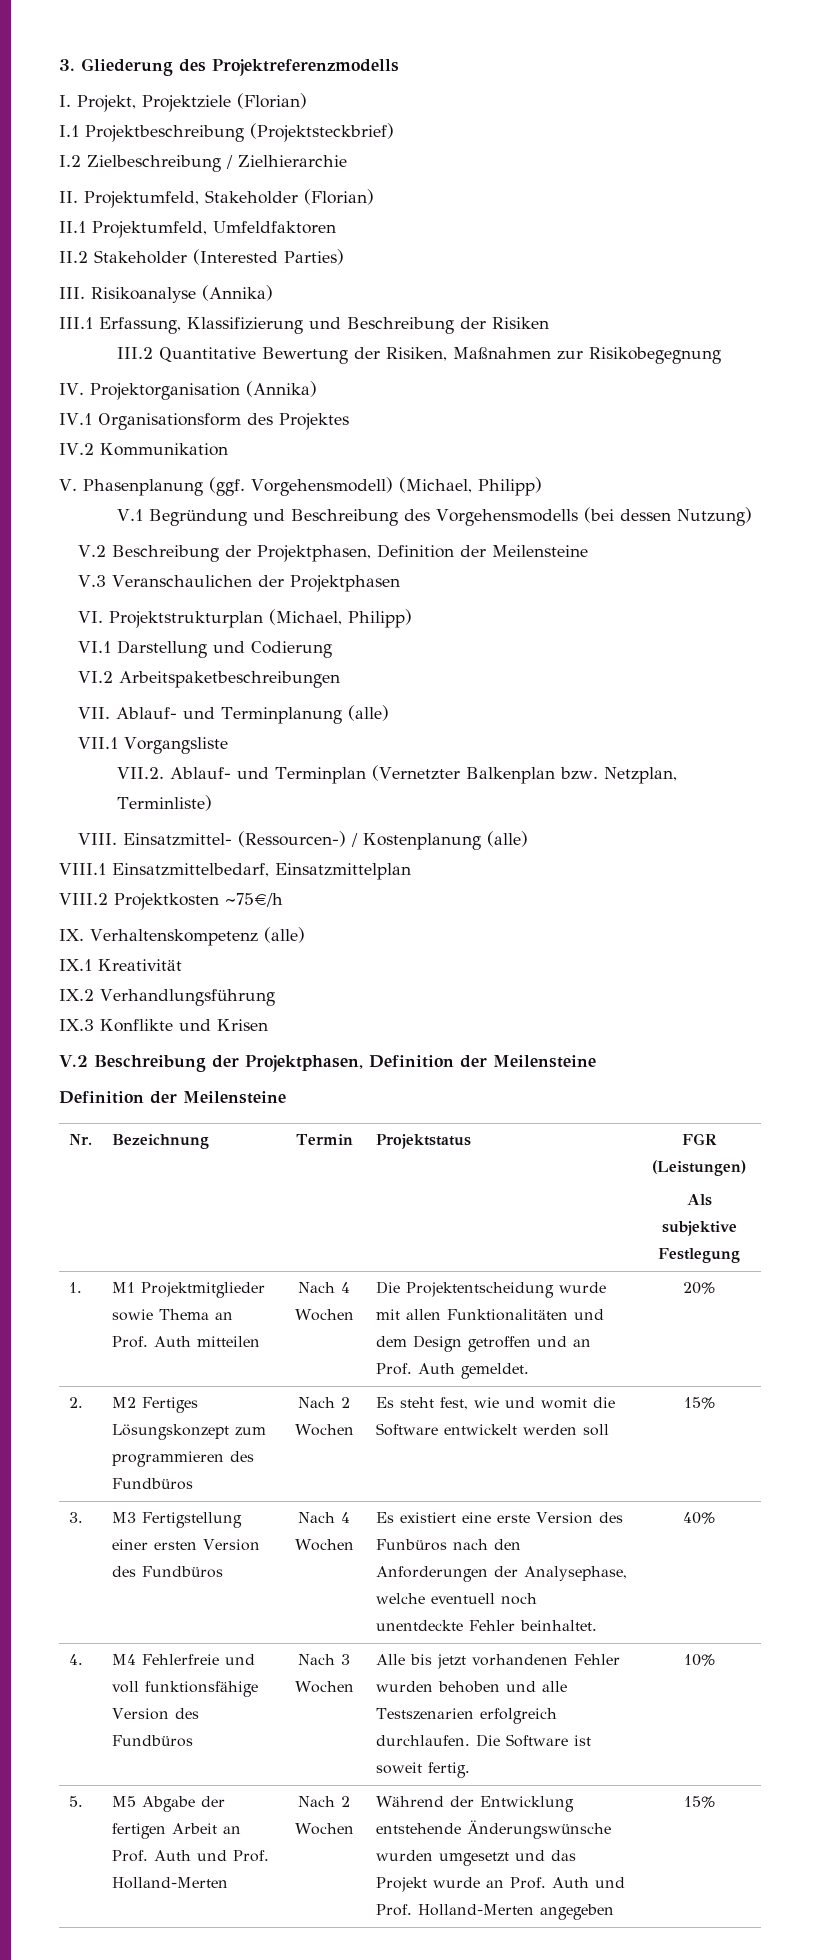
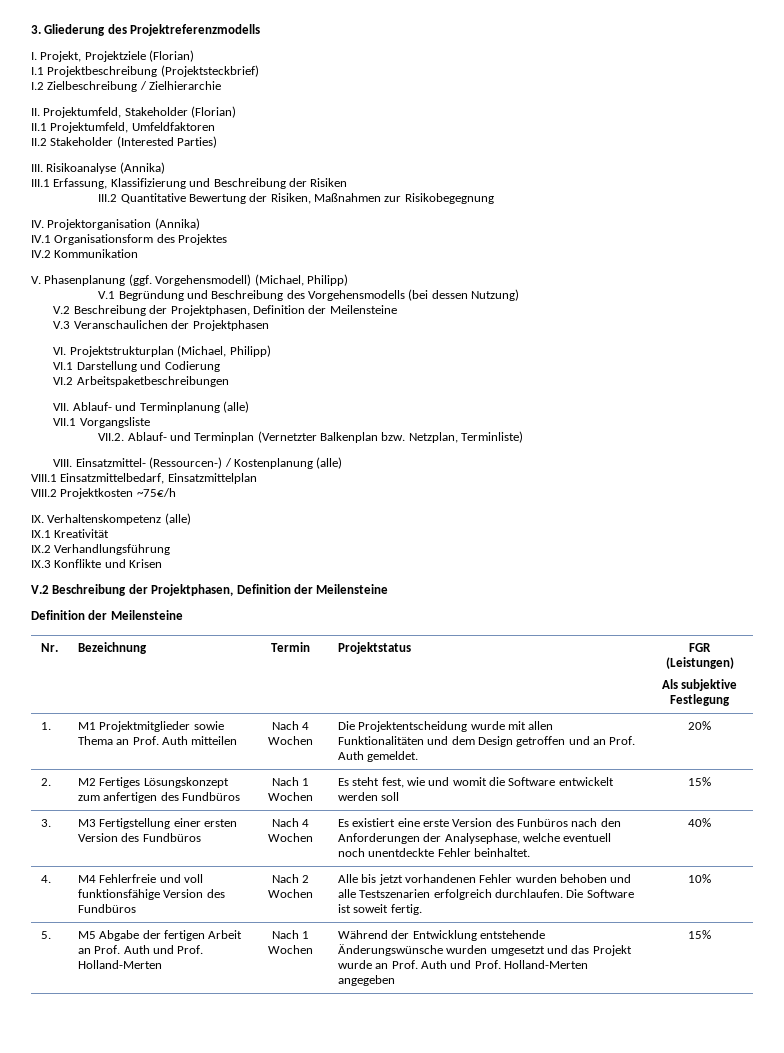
[111,1451,254,1467] [111,1478,193,1490] [298,1397,350,1408] programmieren des Fundbüros | Nach 2 -> [103,792,240,803] [271,777,310,786] anfertigen des Fundbüros | Nach 1
[340,1654,350,1665] 3 -> [302,875,310,883] 2
[340,1796,350,1807] 2 -> [302,931,310,939] 1

